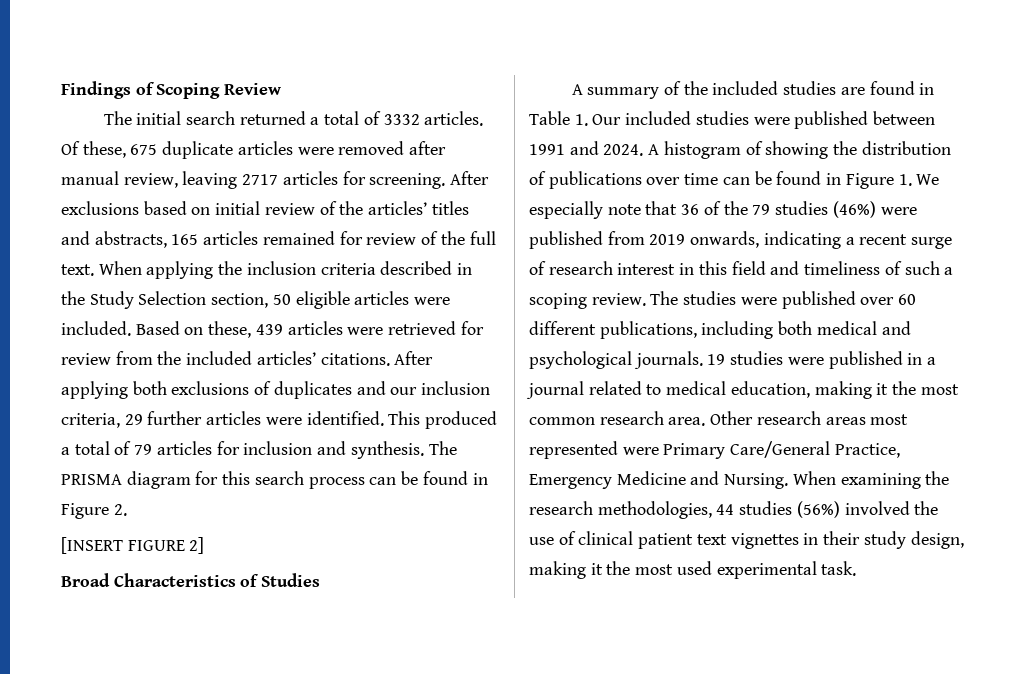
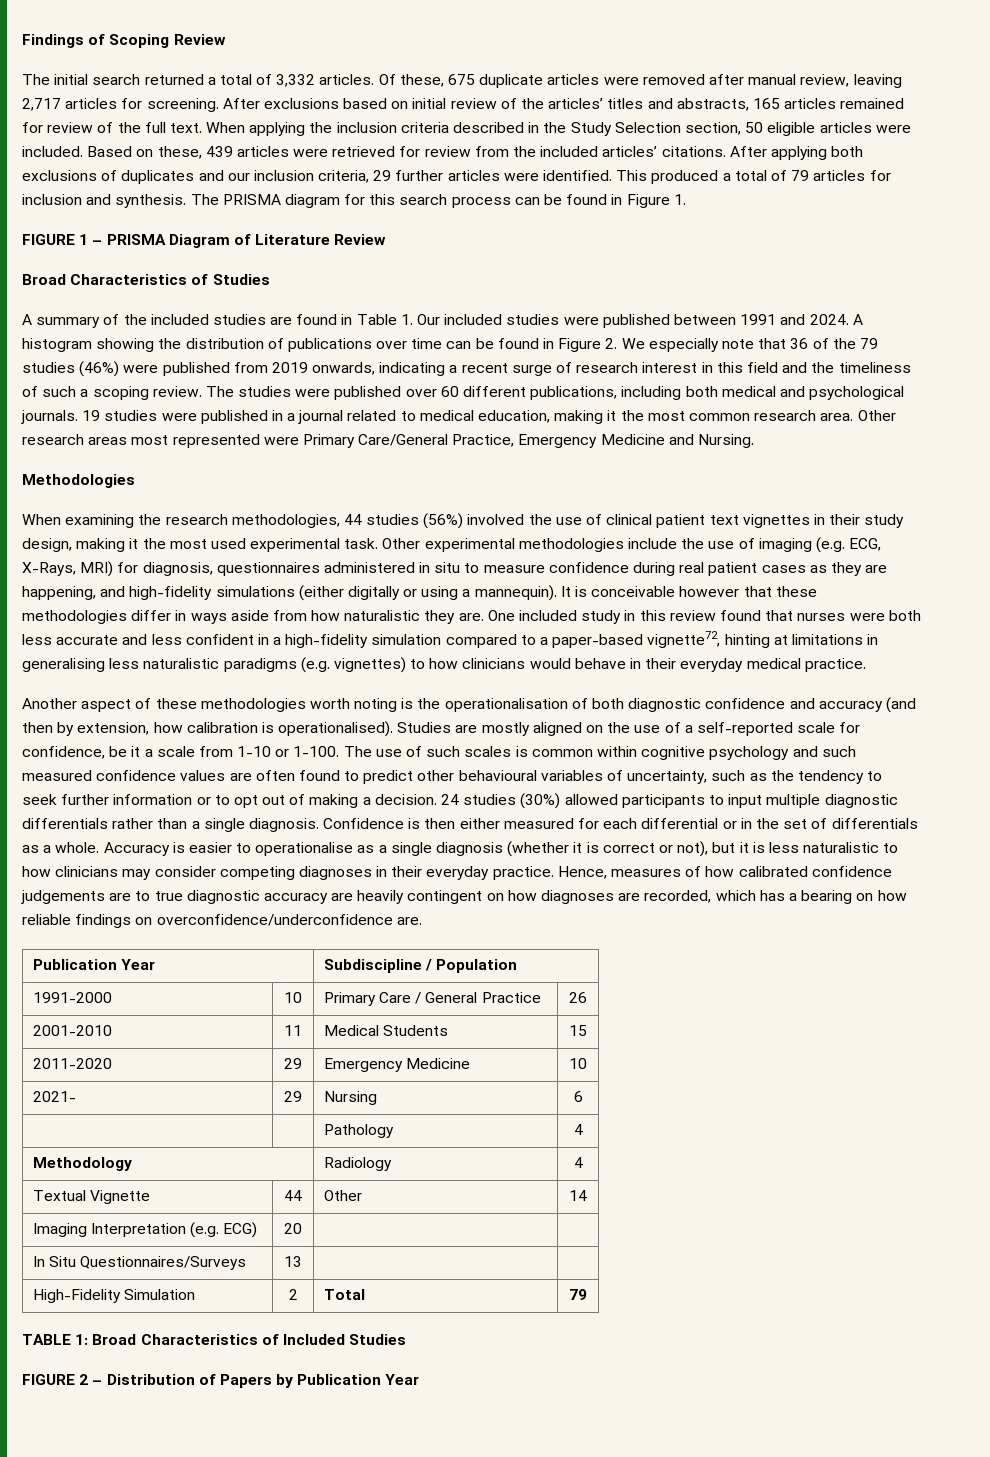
[383,114,420,125] 3332 -> [276,74,316,87] 3,332
[242,174,279,185] 2717 -> [22,98,61,111] 2,717
[113,504,127,516] [61,537,205,554] 2. // [INSERT FIGURE 2] -> [673,194,686,205] [22,234,387,248] 1. // FIGURE 1 – PRISMA Diagram of Literature Review
[745,141,763,155] of -> (92, 345) none
[898,174,912,186] 1. -> [605,338,618,349] 2.
(800, 268) none -> [811,362,835,373] the
(789, 481) none -> [22,474,135,488] // Methodologies //
(857, 568) none -> [382,537,882,553] [22,561,888,577] [22,585,817,601] [22,610,921,624] [22,631,879,648] [22,657,866,673] [22,697,916,713] [22,721,861,737] [22,746,856,760] [22,770,883,784] [22,793,898,809] [22,818,918,832] [22,841,899,857] [22,866,892,880] [21,890,907,904] [22,914,422,928] [32,959,156,970] [323,959,518,973] [32,992,112,1003] [284,992,302,1003] [323,992,541,1006] [569,992,587,1003] [32,1025,112,1036] [284,1025,302,1036] [323,1025,449,1036] [569,1025,587,1036] [32,1058,112,1069] [284,1058,302,1069] [323,1058,471,1072] [569,1058,587,1069] [32,1091,76,1102] [284,1091,302,1102] [323,1091,377,1105] [573,1091,583,1102] [323,1124,394,1138] [573,1124,583,1135] [32,1157,132,1171] [323,1157,392,1171] [573,1157,583,1168] [32,1190,151,1204] [284,1190,302,1201] [323,1190,362,1201] [569,1190,587,1201] [32,1222,258,1238] [284,1223,302,1234] [32,1256,247,1270] [284,1256,302,1267] [32,1289,196,1303] [288,1289,298,1300] [323,1289,365,1300] [569,1289,587,1300] [22,1334,407,1345] [22,1374,420,1388] Other experimental methodologies include the use of imaging (e.g. ECG, X-Rays, MRI) for diagnosis, questionnaires administered in situ to measure confidence during real patient cases as they are happening, and high-fidelity simulations (either digitally or using a mannequin). It is conceivable however that these methodologies differ in ways aside from how naturalistic they are. One included study in this review found that nurses were both less accurate and less confident in a high-fidelity simulation compared to a paper-based vignette72, hinting at limitations in generalising less naturalistic paradigms (e.g. vignettes) to how clinicians would behave in their everyday medical practice. // Another aspect of these methodologies worth noting is the operationalisation of both diagnostic confidence and accuracy (and then by extension, how calibration is operationalised). Studies are mostly aligned on the use of a self-reported scale for confidence, be it a scale from 1-10 or 1-100. The use of such scales is common within cognitive psychology and such measured confidence values are often found to predict other behavioural variables of uncertainty, such as the tendency to seek further information or to opt out of making a decision. 24 studies (30%) allowed participants to input multiple diagnostic differentials rather than a single diagnosis. Confidence is then either measured for each differential or in the set of differentials as a whole. Accuracy is easier to operationalise as a single diagnosis (whether it is correct or not), but it is less naturalistic to how clinicians may consider competing diagnoses in their everyday practice. Hence, measures of how calibrated confidence judgements are to true diagnostic accuracy are heavily contingent on how diagnoses are recorded, which has a bearing on how reliable findings on overconfidence/underconfidence are. // Publication Year | Subdiscipline / Population // 1991-2000 | 10 | Primary Care / General Practice | 26 // 2001-2010 | 11 | Medical Students | 15 // 2011-2020 | 29 | Emergency Medicine | 10 // 2021- | 29 | Nursing | 6 // | | Pathology | 4 // Methodology | Radiology | 4 // Textual Vignette | 44 | Other | 14 // Imaging Interpretation (e.g. ECG) | 20 | | // In Situ Questionnaires/Surveys | 13 | | // High-Fidelity Simulation | 2 | Total | 79 // TABLE 1: Broad Characteristics of Included Studies // FIGURE 2 – Distribution of Papers by Publication Year

